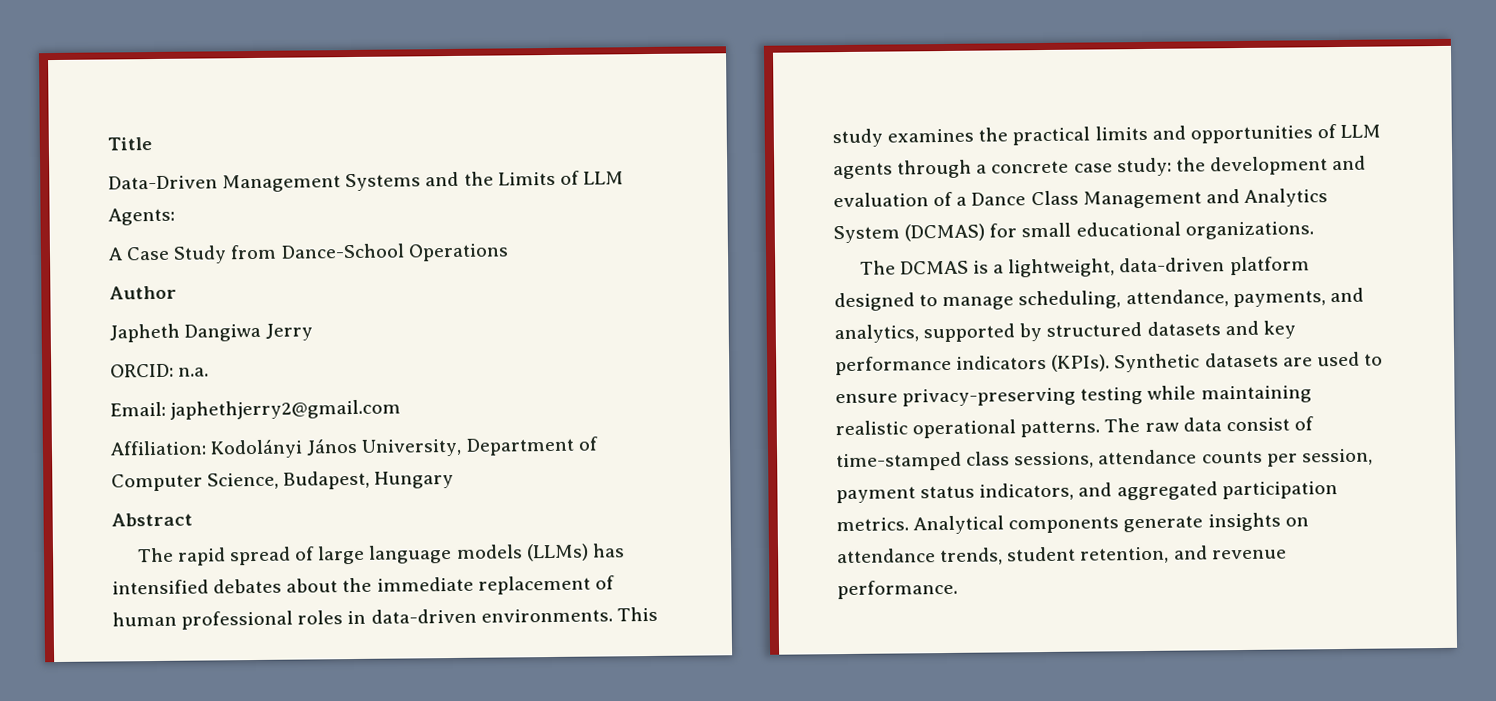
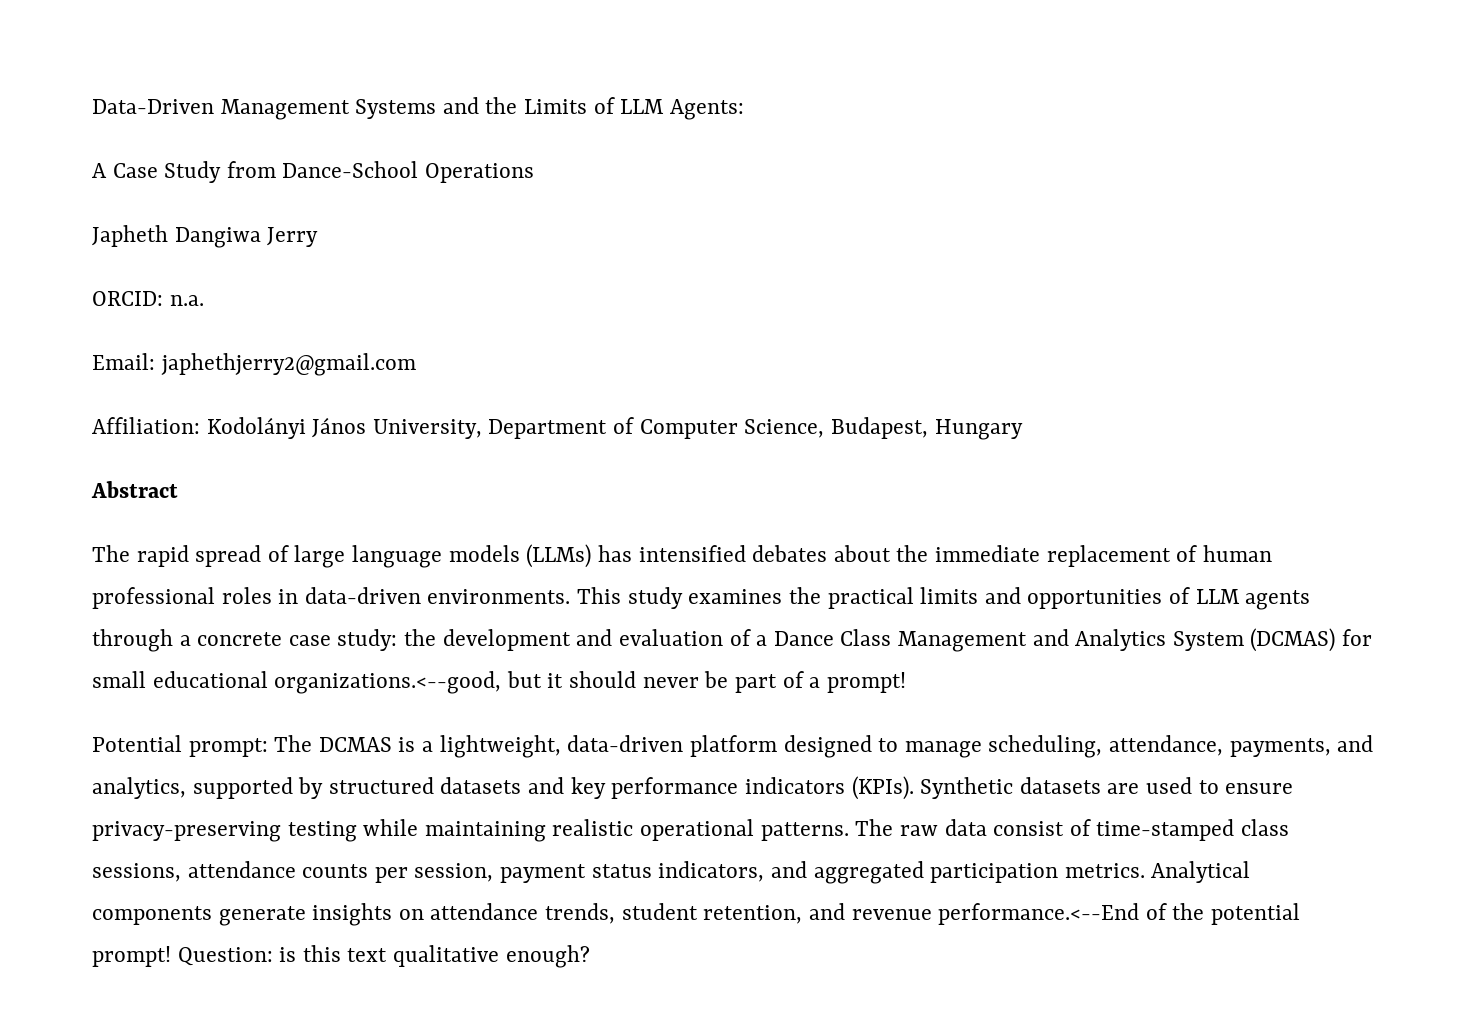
[107,137,152,151] Title // -> (92, 106) none
[109,285,177,300] // Author -> (535, 173) none
[1184,221,1314,240] organizations. // -> [274,671,906,694] [92,735,268,757] organizations.<--good, but it should never be part of a prompt! // Potential prompt:
[837,579,958,600] performance. -> [938,903,1300,925] [92,945,590,968] performance.<--End of the potential prompt! Question: is this text qualitative enough?

